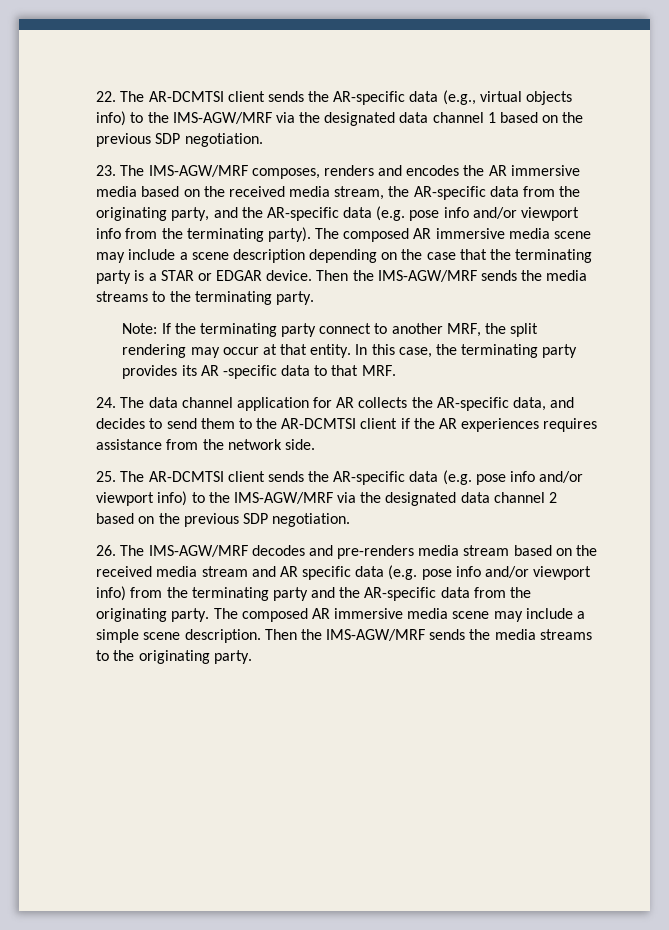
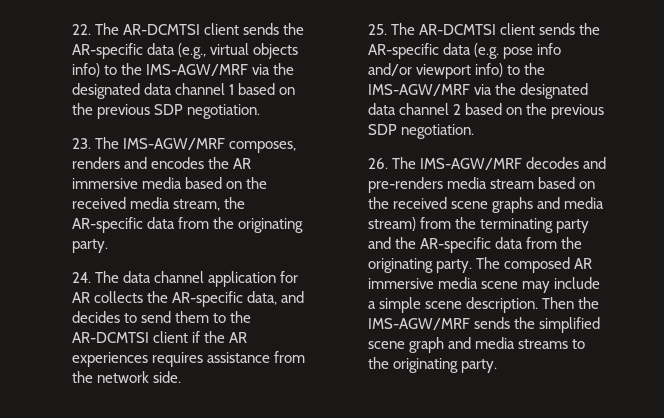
[171,206,580,221] [96,227,592,242] [96,249,593,263] [96,270,588,284] [96,291,314,305] [122,323,539,337] [122,344,578,358] [122,365,396,379] party, and the AR-specific data (e.g. pose info and/or viewport info from the terminating party). The composed AR immersive media scene may include a scene description depending on the case that the terminating party is a STAR or EDGAR device. Then the IMS-AGW/MRF sends the media streams to the terminating party. // Note: If the terminating party connect to another MRF, the split rendering may occur at that entity. In this case, the terminating party provides its AR -specific data to that MRF. -> [71,239,108,253] party.
[156,565,592,580] [96,586,127,601] media stream and AR specific data (e.g. pose info and/or viewport info) -> [451,197,605,213] [367,217,416,231] scene graphs and media stream)
(491, 634) none -> [539,317,601,333] [367,337,472,353] simplified scene graph and

